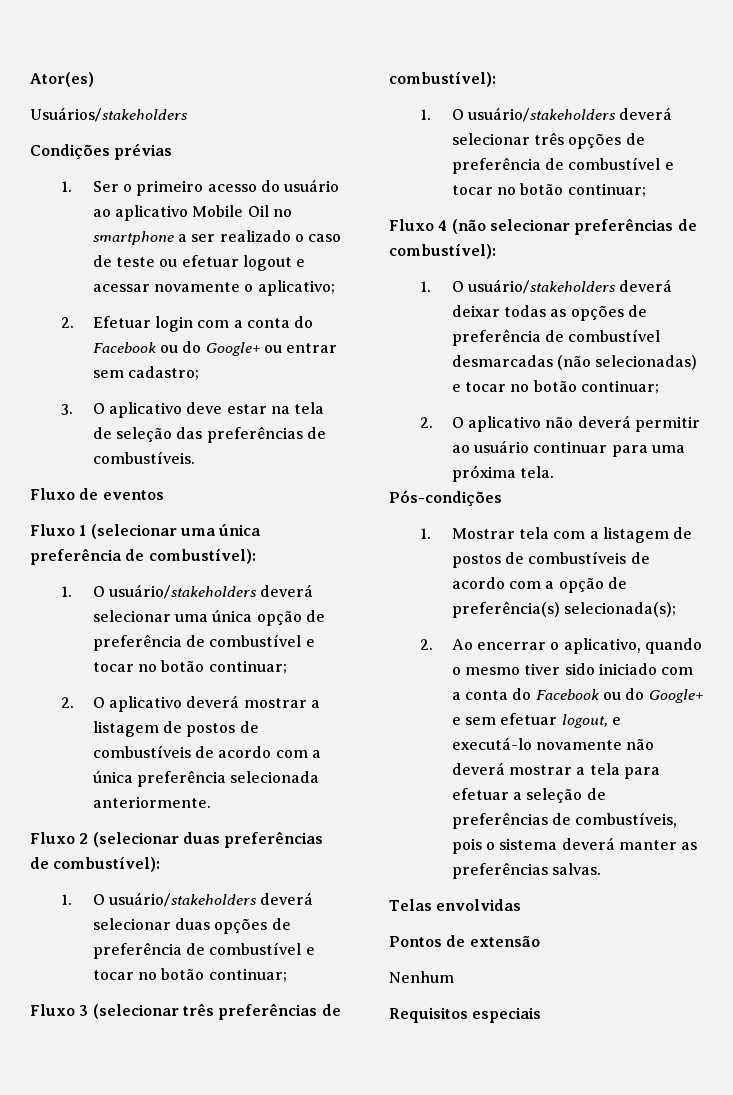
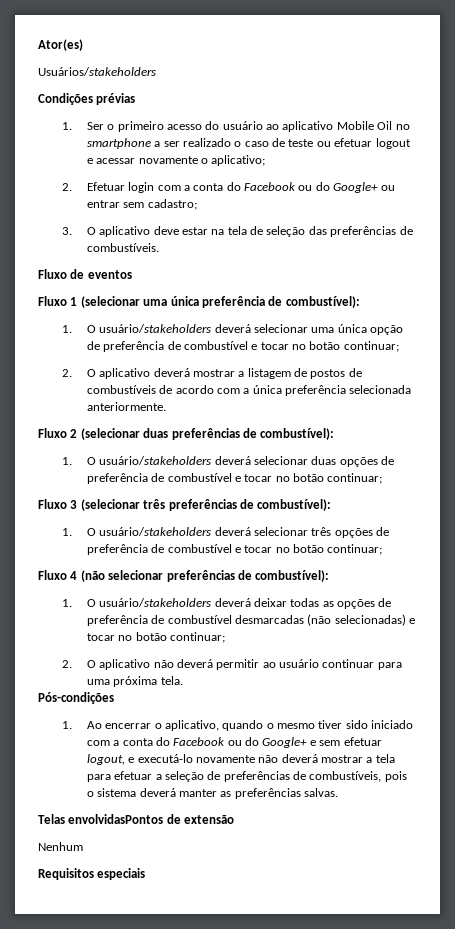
[451,527,693,543] [451,551,650,568] [451,577,628,593] [451,601,677,618] [420,639,434,650] Mostrar tela com a listagem de postos de combustíveis de acordo com a opção de preferência(s) selecionada(s); // 2. -> (73, 725) none
[436,899,522,911] [389,936,442,947] envolvidas // Pontos -> [68,814,164,824] envolvidasPontos

